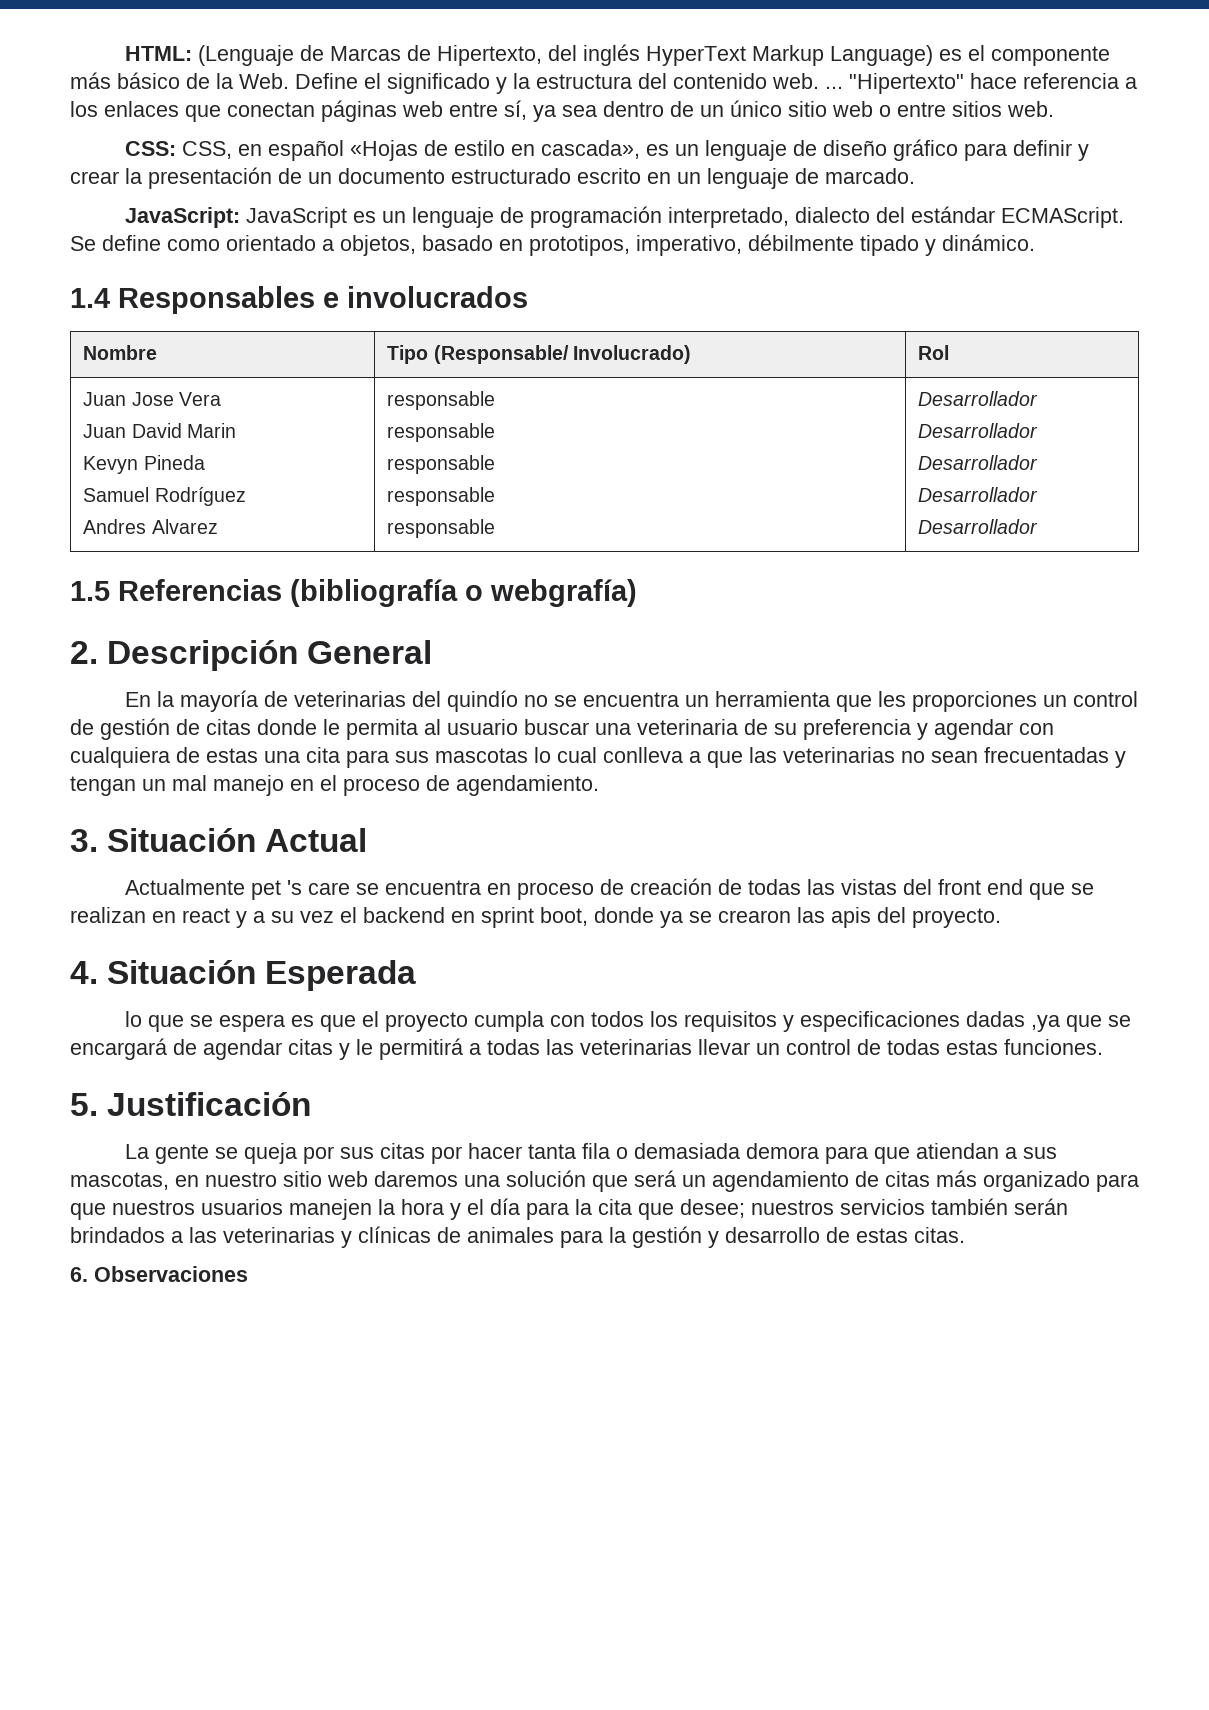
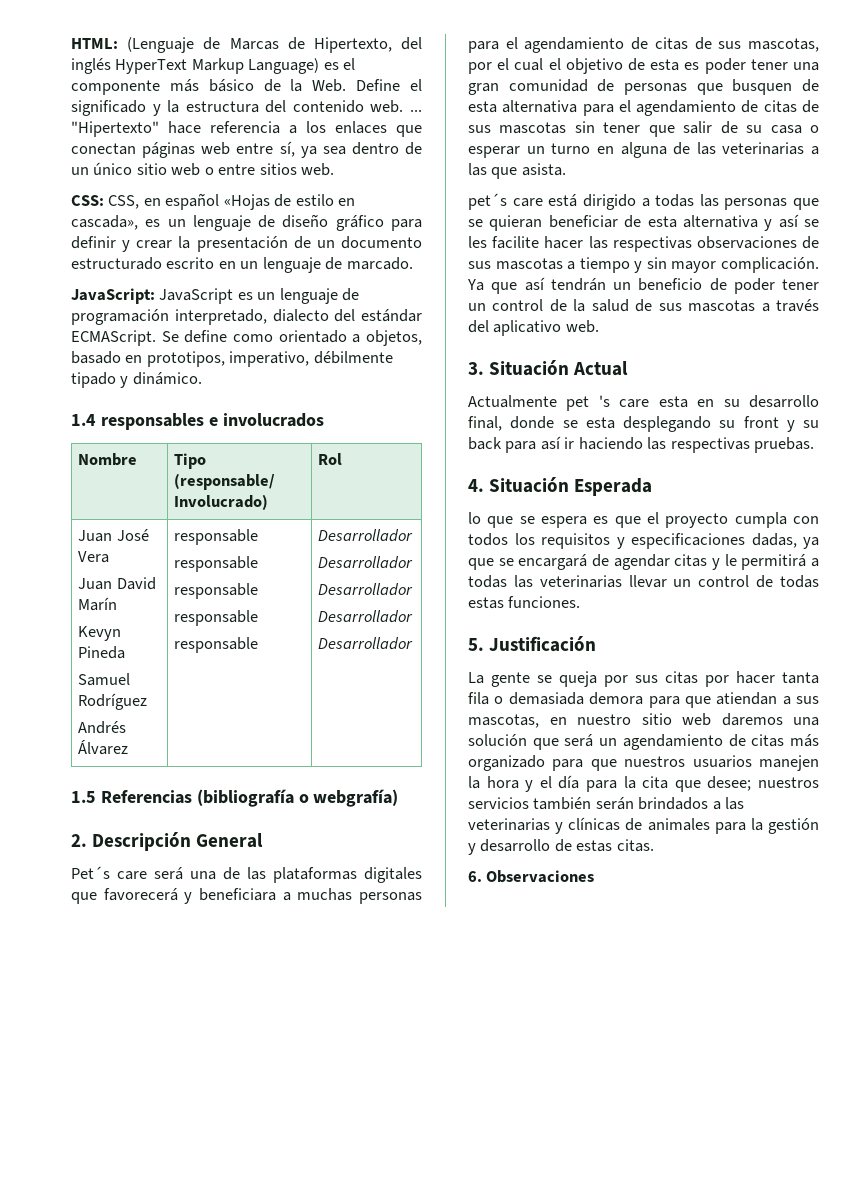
[118,286,315,314] Responsables -> [100,413,204,430] responsables
[433,345,569,364] (Responsable/ -> [174,473,276,490] (responsable/
[131,392,174,406] Jose -> [116,529,149,541] José
[186,423,236,438] Marin -> [78,597,118,611] Marín
[83,519,218,534] Andres Alvarez -> [78,721,127,734] [78,740,129,755] Andrés Álvarez
[124,690,1138,712] [70,718,1054,740] [70,747,1126,768] [70,775,599,796] En la mayoría de veterinarias del quindío no se encuentra un herramienta que les proporciones un control de gestión de citas donde le permita al usuario buscar una veterinaria de su preferencia y agendar con cualquiera de estas una cita para sus mascotas lo cual conlleva a que las veterinarias no sean frecuentadas y tengan un mal manejo en el proceso de agendamiento. -> [71,866,422,883] [71,888,422,904] [468,37,819,53] [468,58,819,74] [468,79,819,95] [468,100,819,116] [468,121,820,137] [468,142,819,158] [468,163,566,179] [468,193,819,210] [468,214,819,231] [468,236,819,252] [468,257,819,273] [467,277,819,294] [468,299,819,312] [468,320,599,336] Pet´s care será una de las plataformas digitales que favorecerá y beneficiara a muchas personas para el agendamiento de citas de sus mascotas, por el cual el objetivo de esta es poder tener una gran comunidad de personas que busquen de esta alternativa para el agendamiento de citas de sus mascotas sin tener que salir de su casa o esperar un turno en alguna de las veterinarias a las que asista. // pet´s care está dirigido a todas las personas que se quieran beneficiar de esta alternativa y así se les facilite hacer las respectivas observaciones de sus mascotas a tiempo y sin mayor complicación. Ya que así tendrán un beneficio de poder tener un control de la salud de sus mascotas a través del aplicativo web.
[355,878,1094,900] [70,907,1001,928] se encuentra en proceso de creación de todas las vistas del front end que se realizan en react y a su vez el backend en sprint boot, donde ya se crearon las apis del proyecto. -> [658,395,819,408] [468,416,819,432] [468,436,815,453] esta en su desarrollo final, donde se esta desplegando su front y su back para así ir haciendo las respectivas pruebas.
[965,1011,1060,1032] dadas ,ya -> [751,533,819,549] dadas, ya

